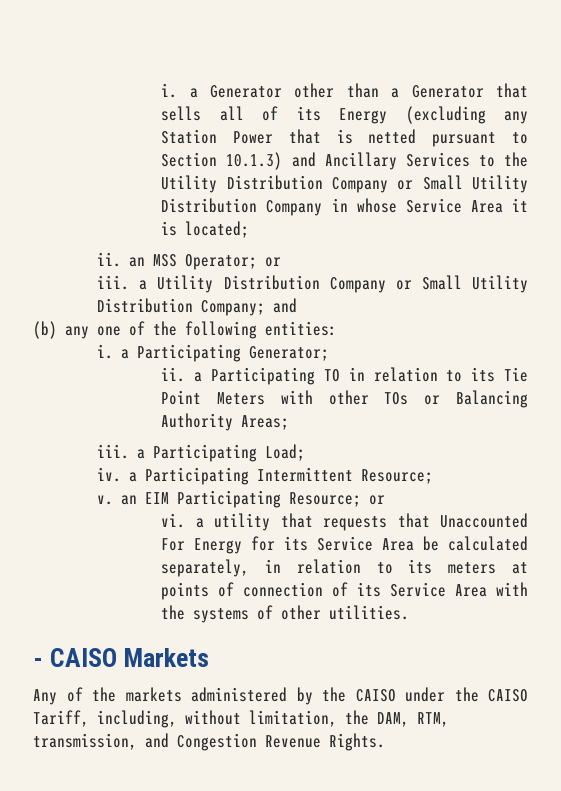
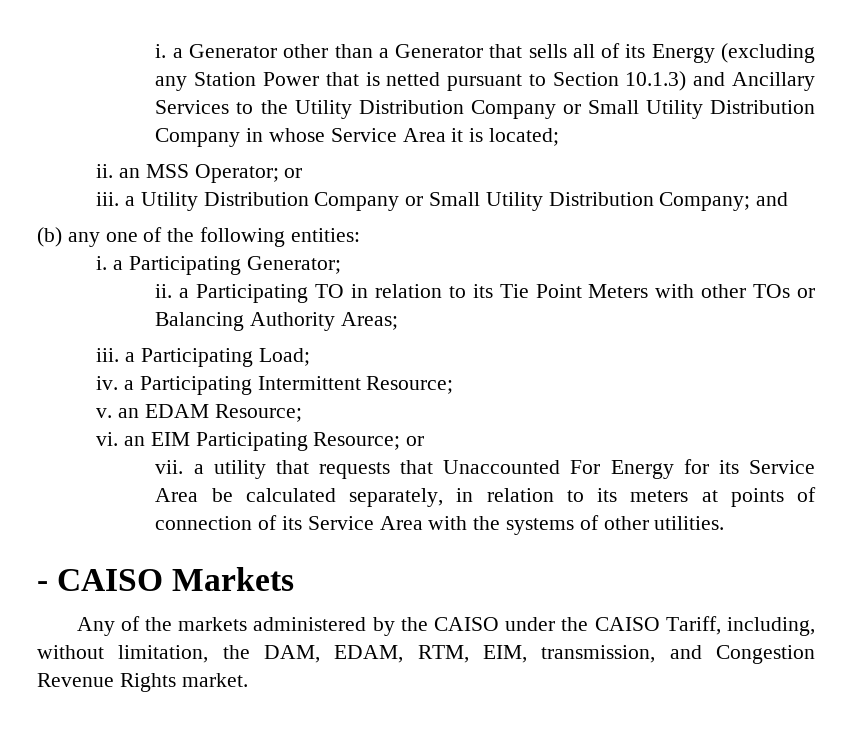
(138, 500) none -> [144,404,302,422] [96,432,146,446] EDAM Resource; // vi. an
[161,513,186,528] vi. -> [155,460,184,474] vii.
[417,712,449,727] RTM, -> [334,645,527,663] EDAM, RTM, EIM,
[329,733,385,751] Rights. -> [119,673,248,692] Rights market.

